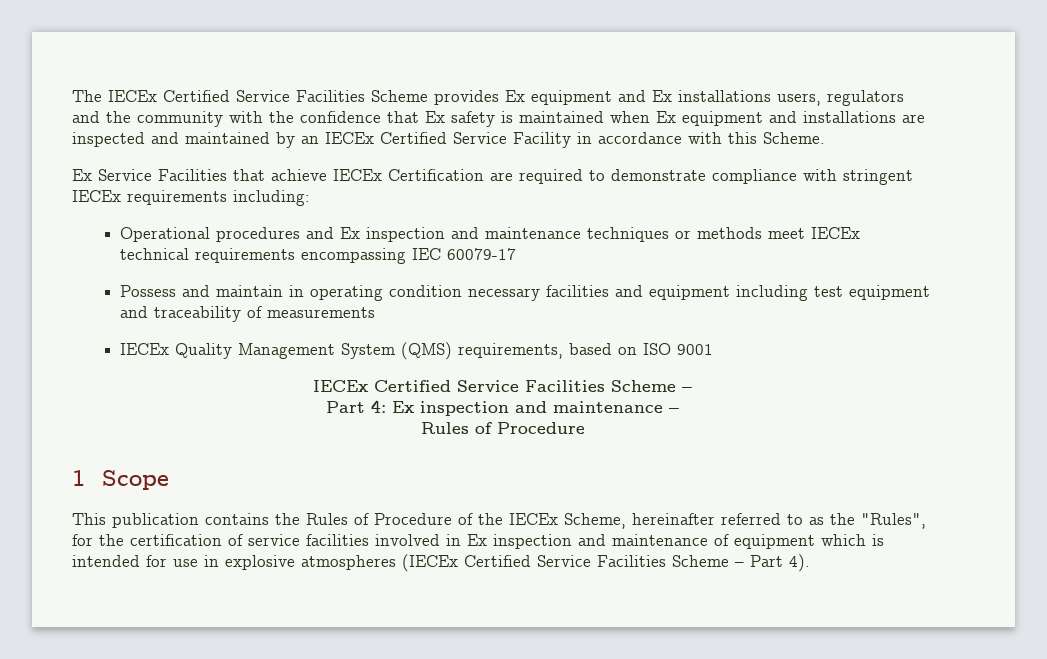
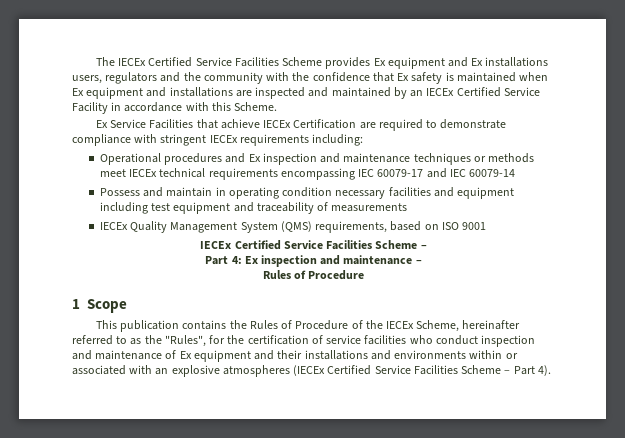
(516, 254) none -> [426,168,515,178] and IEC 60079-14
[375,534,487,546] involved in Ex -> [409,335,478,345] who conduct
[734,534,884,549] [72,555,219,567] equipment which is intended for use in -> [179,350,518,362] [72,365,169,375] Ex equipment and their installations and environments within or associated with an

